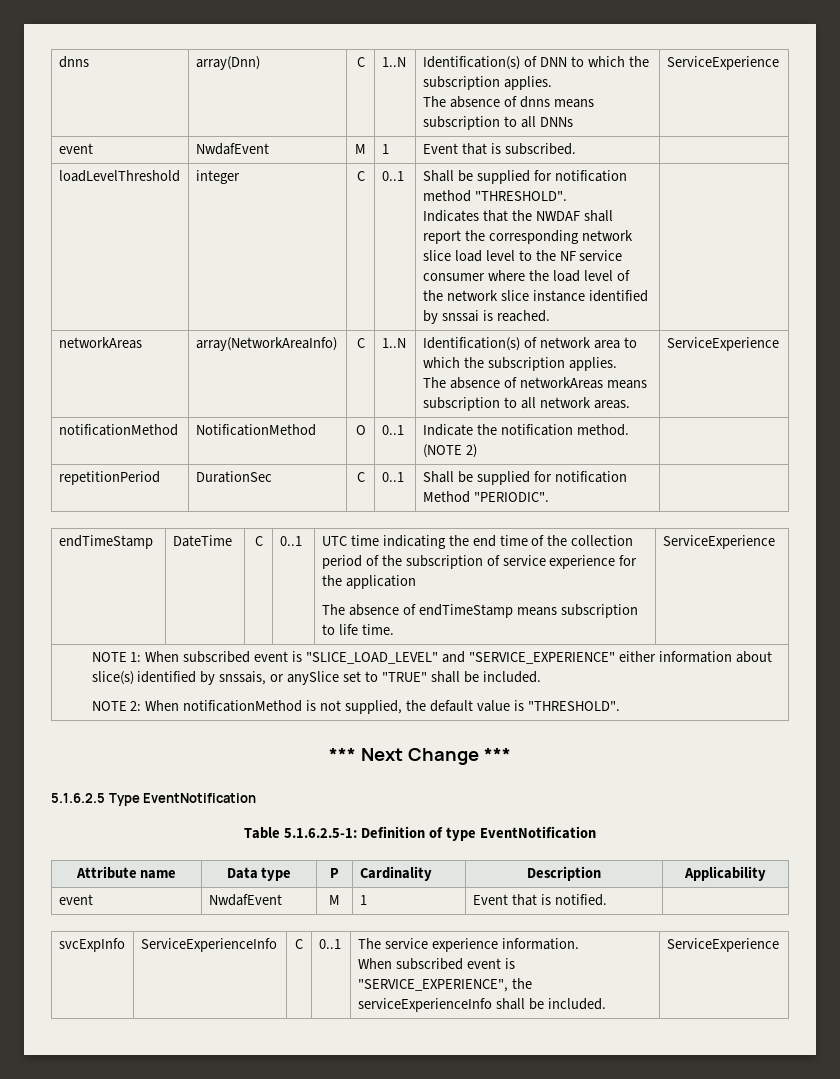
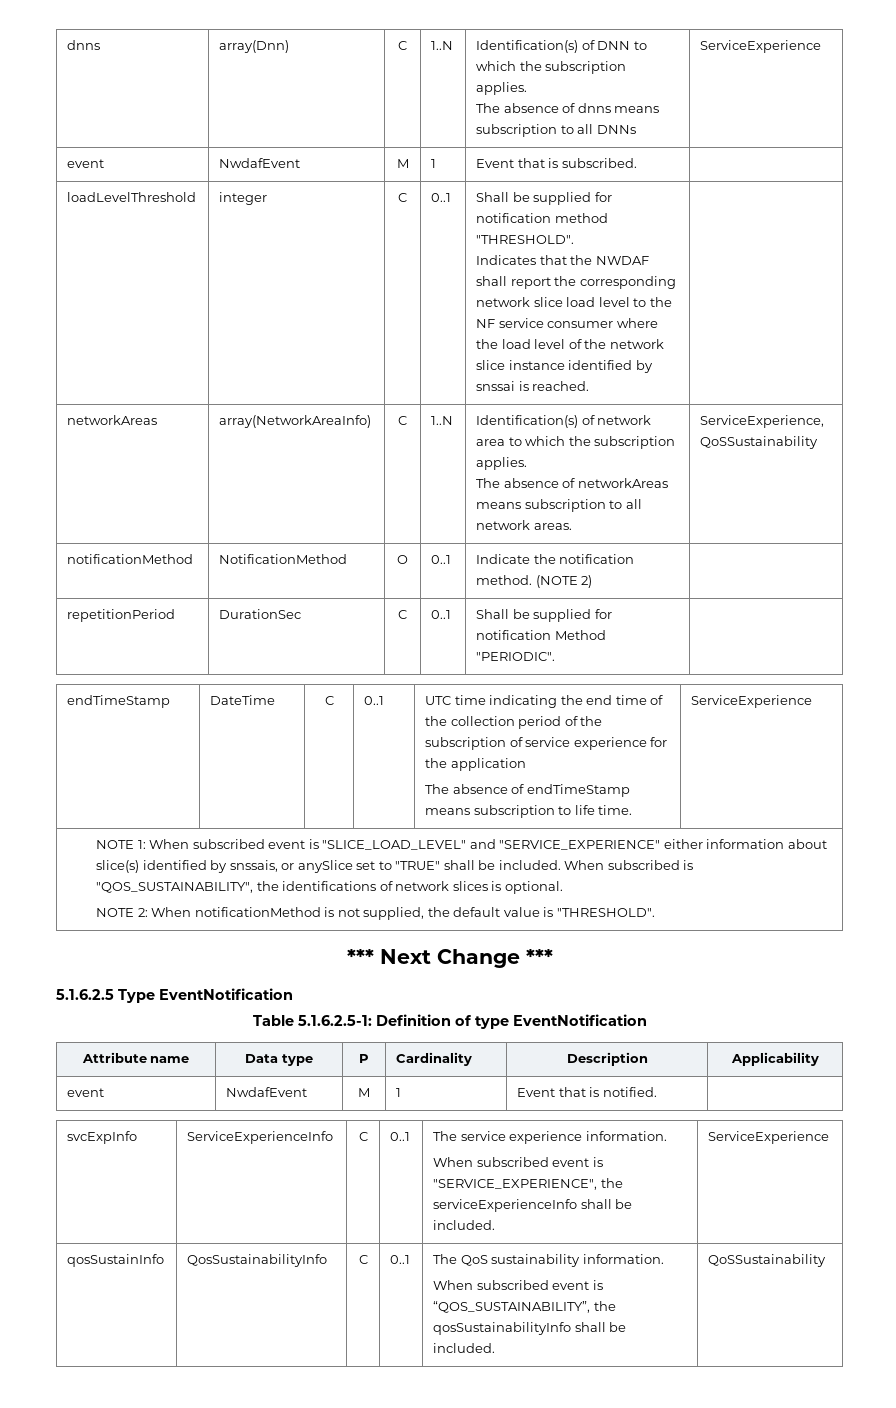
[666,337,779,351] ServiceExperience -> [700,415,825,428] [700,436,819,449] ServiceExperience, QoSSustainability
(541, 677) none -> [564,860,694,870] [96,881,563,894] When subscribed is "QOS_SUSTAINABILITY", the identifications of network slices is optional.
(779, 945) none -> [67,1254,165,1267] [187,1254,328,1267] [358,1255,368,1264] [390,1255,411,1264] [433,1254,664,1267] [433,1280,603,1290] [433,1301,616,1313] [433,1322,627,1335] [433,1343,496,1353] [708,1254,827,1267] // qosSustainInfo | QosSustainabilityInfo | C | 0..1 | The QoS sustainability information. // When subscribed event is “QOS_SUSTAINABILITY”, the qosSustainabilityInfo shall be included. | QoSSustainability

